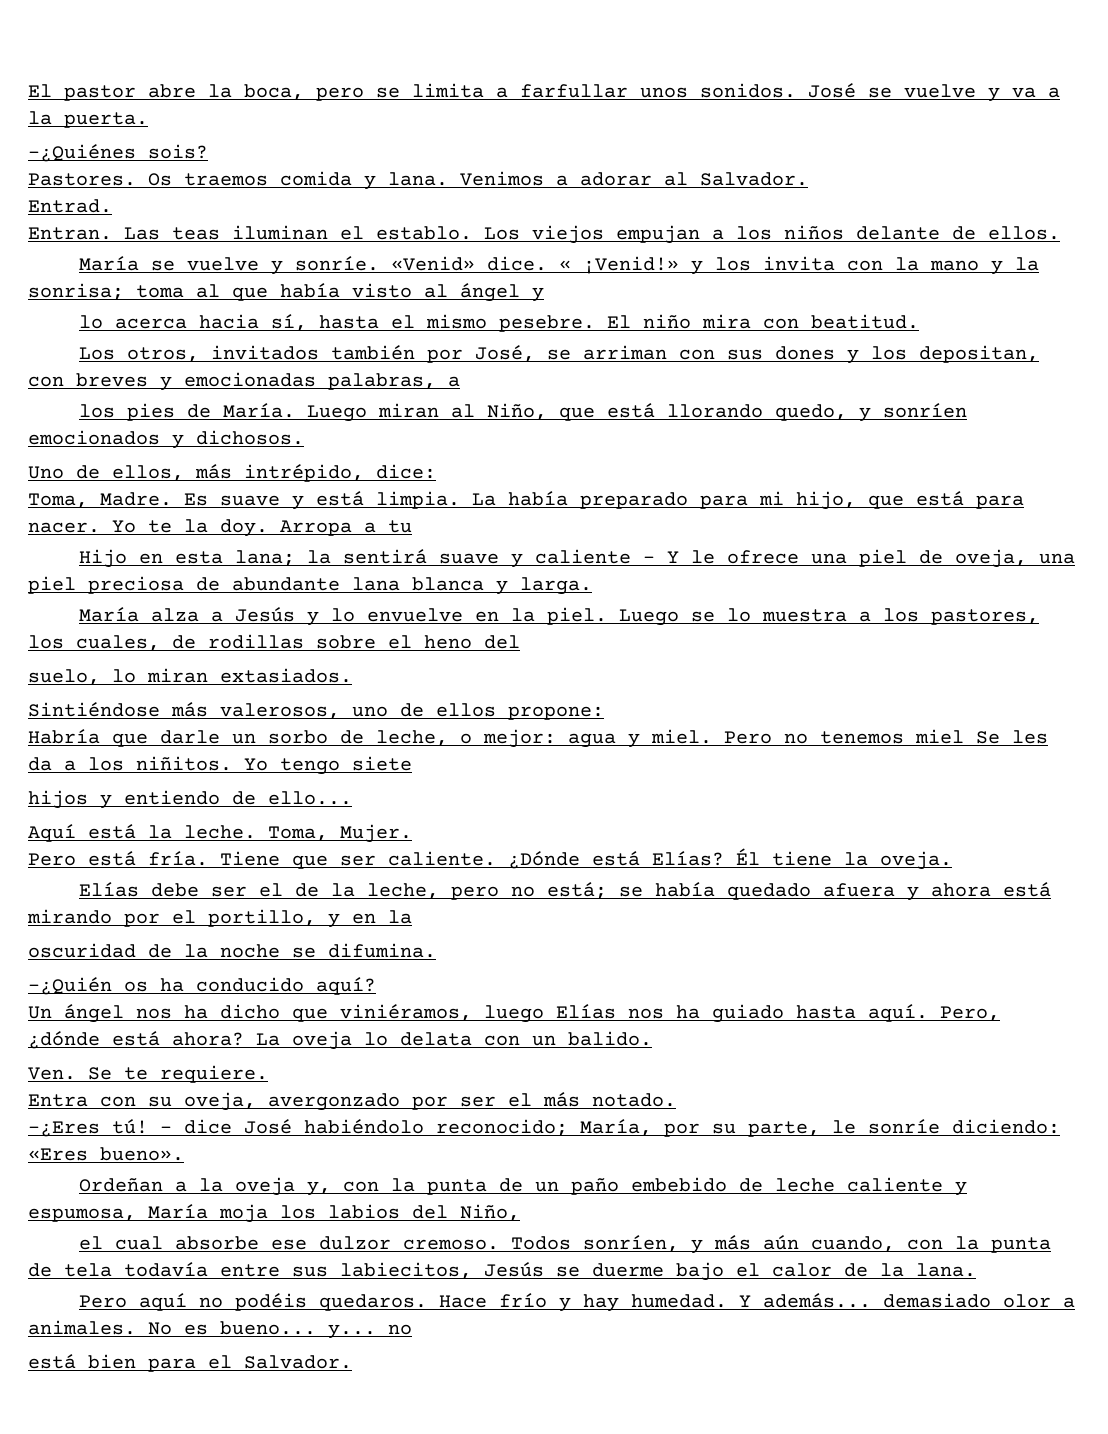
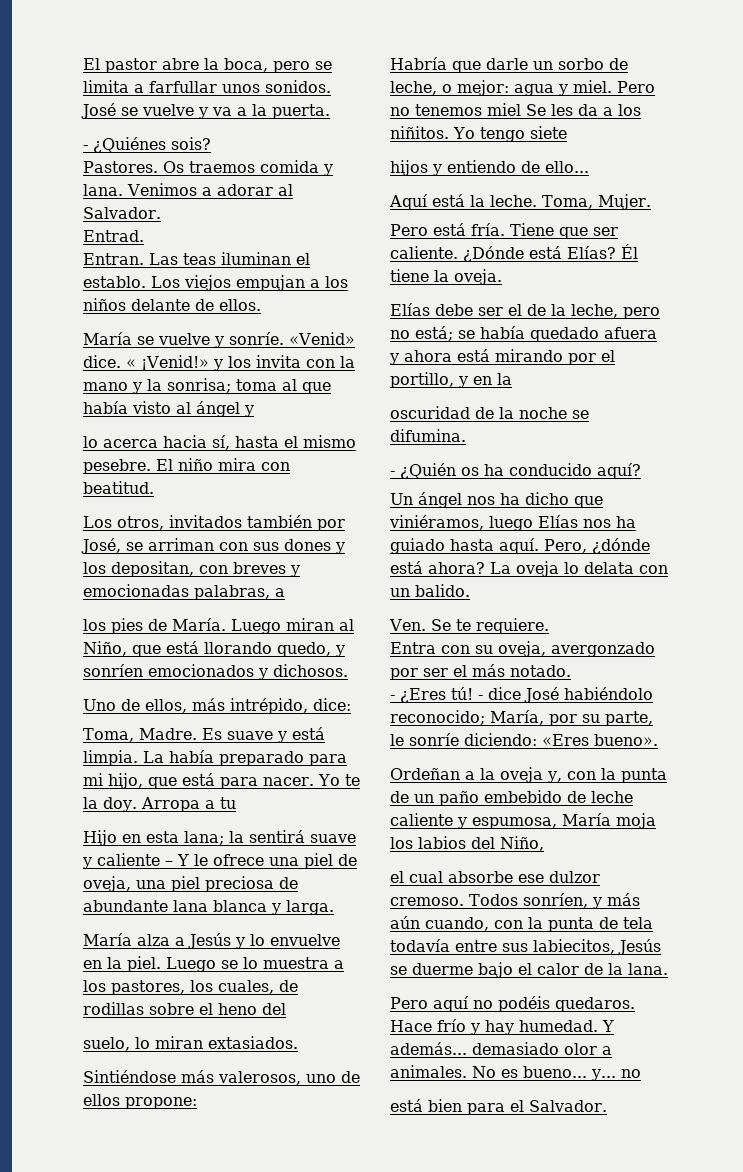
[28,144,136,162] -¿Quiénes -> [83,137,166,153] - ¿Quiénes
[28,977,112,995] -¿Quién -> [390,463,456,479] - ¿Quién
[28,1121,100,1137] -¿Eres -> [390,688,446,703] - ¿Eres

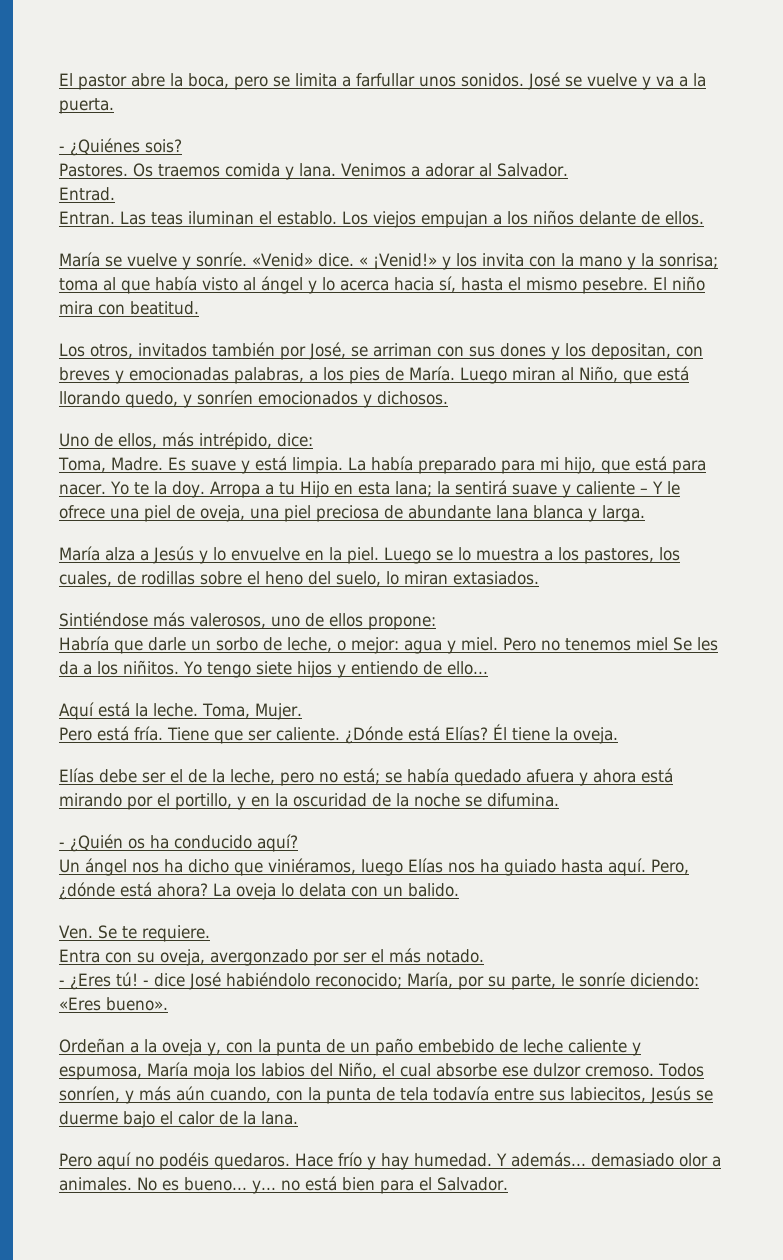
(254, 411) // -> (317, 287) none
(285, 592) // -> (318, 375) none
(236, 803) // -> (295, 488) none
(286, 1009) // -> (331, 578) none
(567, 132) // -> (292, 668) none
(512, 379) // -> (288, 800) none
(544, 843) // -> (377, 1070) none
(641, 1073) // -> (300, 1185) none

